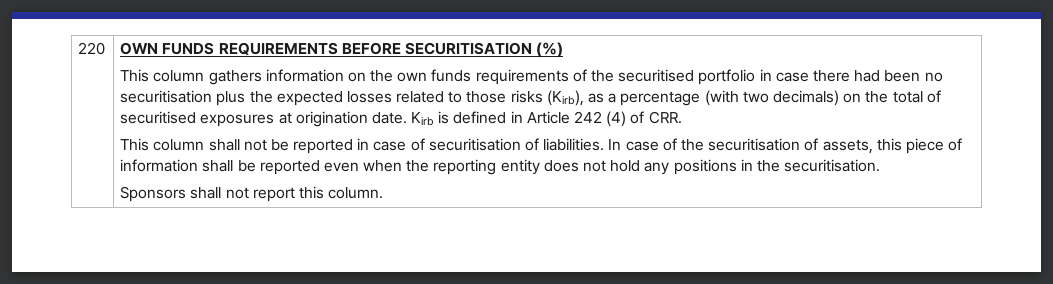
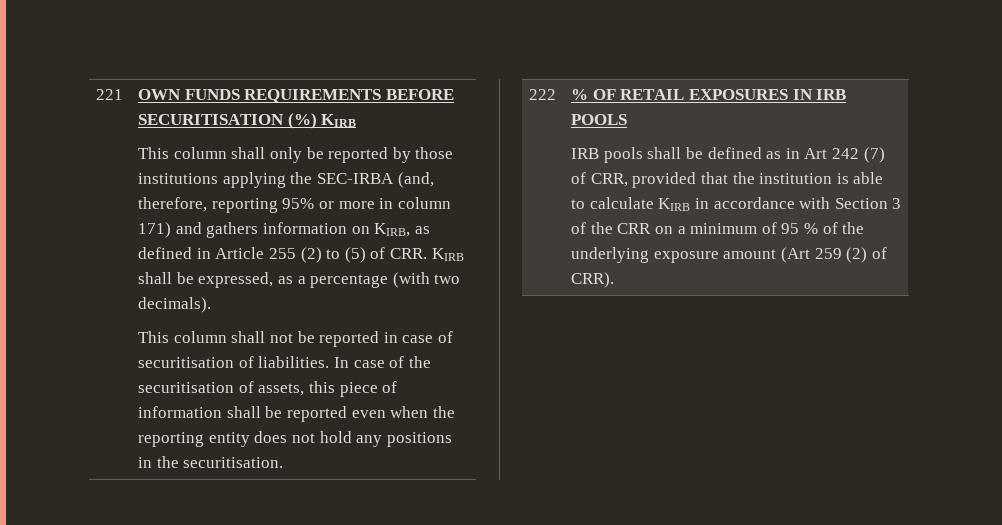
[78,42,106,55] 220 -> [96,89,124,100] 221
[120,69,943,85] [120,90,584,106] // This column gathers information on the own funds requirements of the securitised portfolio in case there had been no securitisation plus the expected losses related to those risks (Kirb), -> [321,114,357,127] [138,147,454,163] [138,172,434,188] [138,197,451,213] [138,222,430,238] [138,247,464,263] [138,272,274,288] KIRB // This column shall only be reported by those institutions applying the SEC-IRBA (and, therefore, reporting 95% or more in column 171) and gathers information on KIRB, as defined in Article 255 (2) to (5) of CRR. KIRB shall be expressed,
[772,90,941,106] [120,111,682,127] decimals) on the total of securitised exposures at origination date. Kirb is defined in Article 242 (4) of CRR. -> [138,297,212,313] decimals).
[120,186,384,202] // Sponsors shall not report this column. -> [529,89,557,100] [571,89,847,100] [571,114,628,125] [571,147,885,163] [571,172,884,188] [571,197,902,211] [571,222,865,234] [571,247,887,263] [571,272,615,288] // 222 | % OF RETAIL EXPOSURES IN IRB POOLS // IRB pools shall be defined as in Art 242 (7) of CRR, provided that the institution is able to calculate KIRB in accordance with Section 3 of the CRR on a minimum of 95 % of the underlying exposure amount (Art 259 (2) of CRR).

